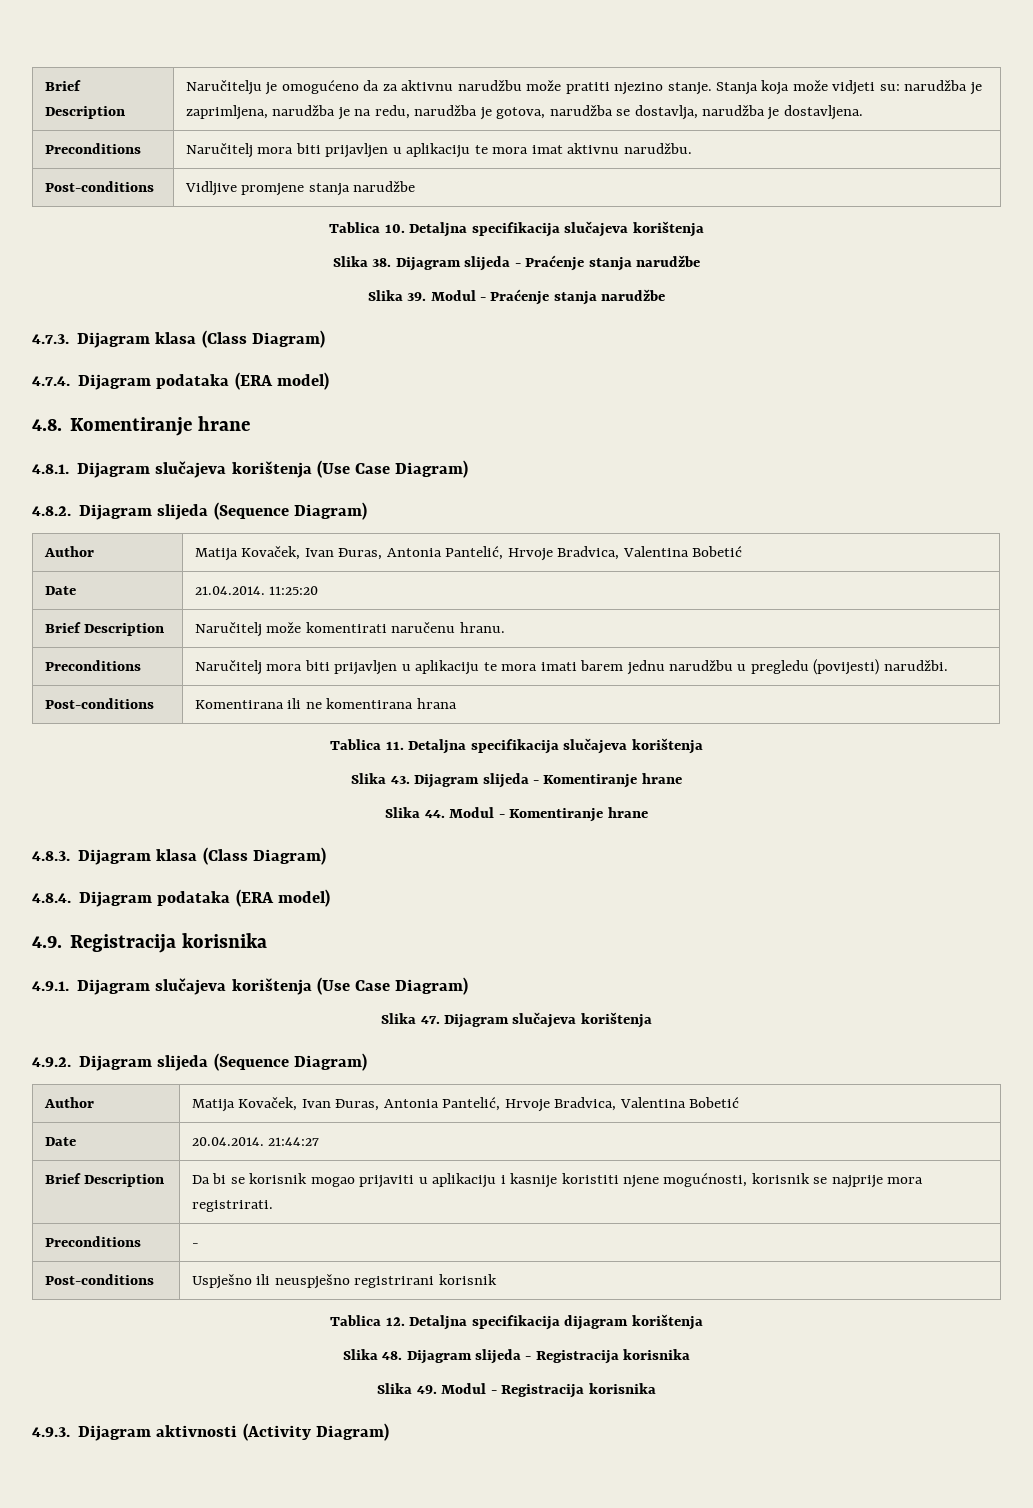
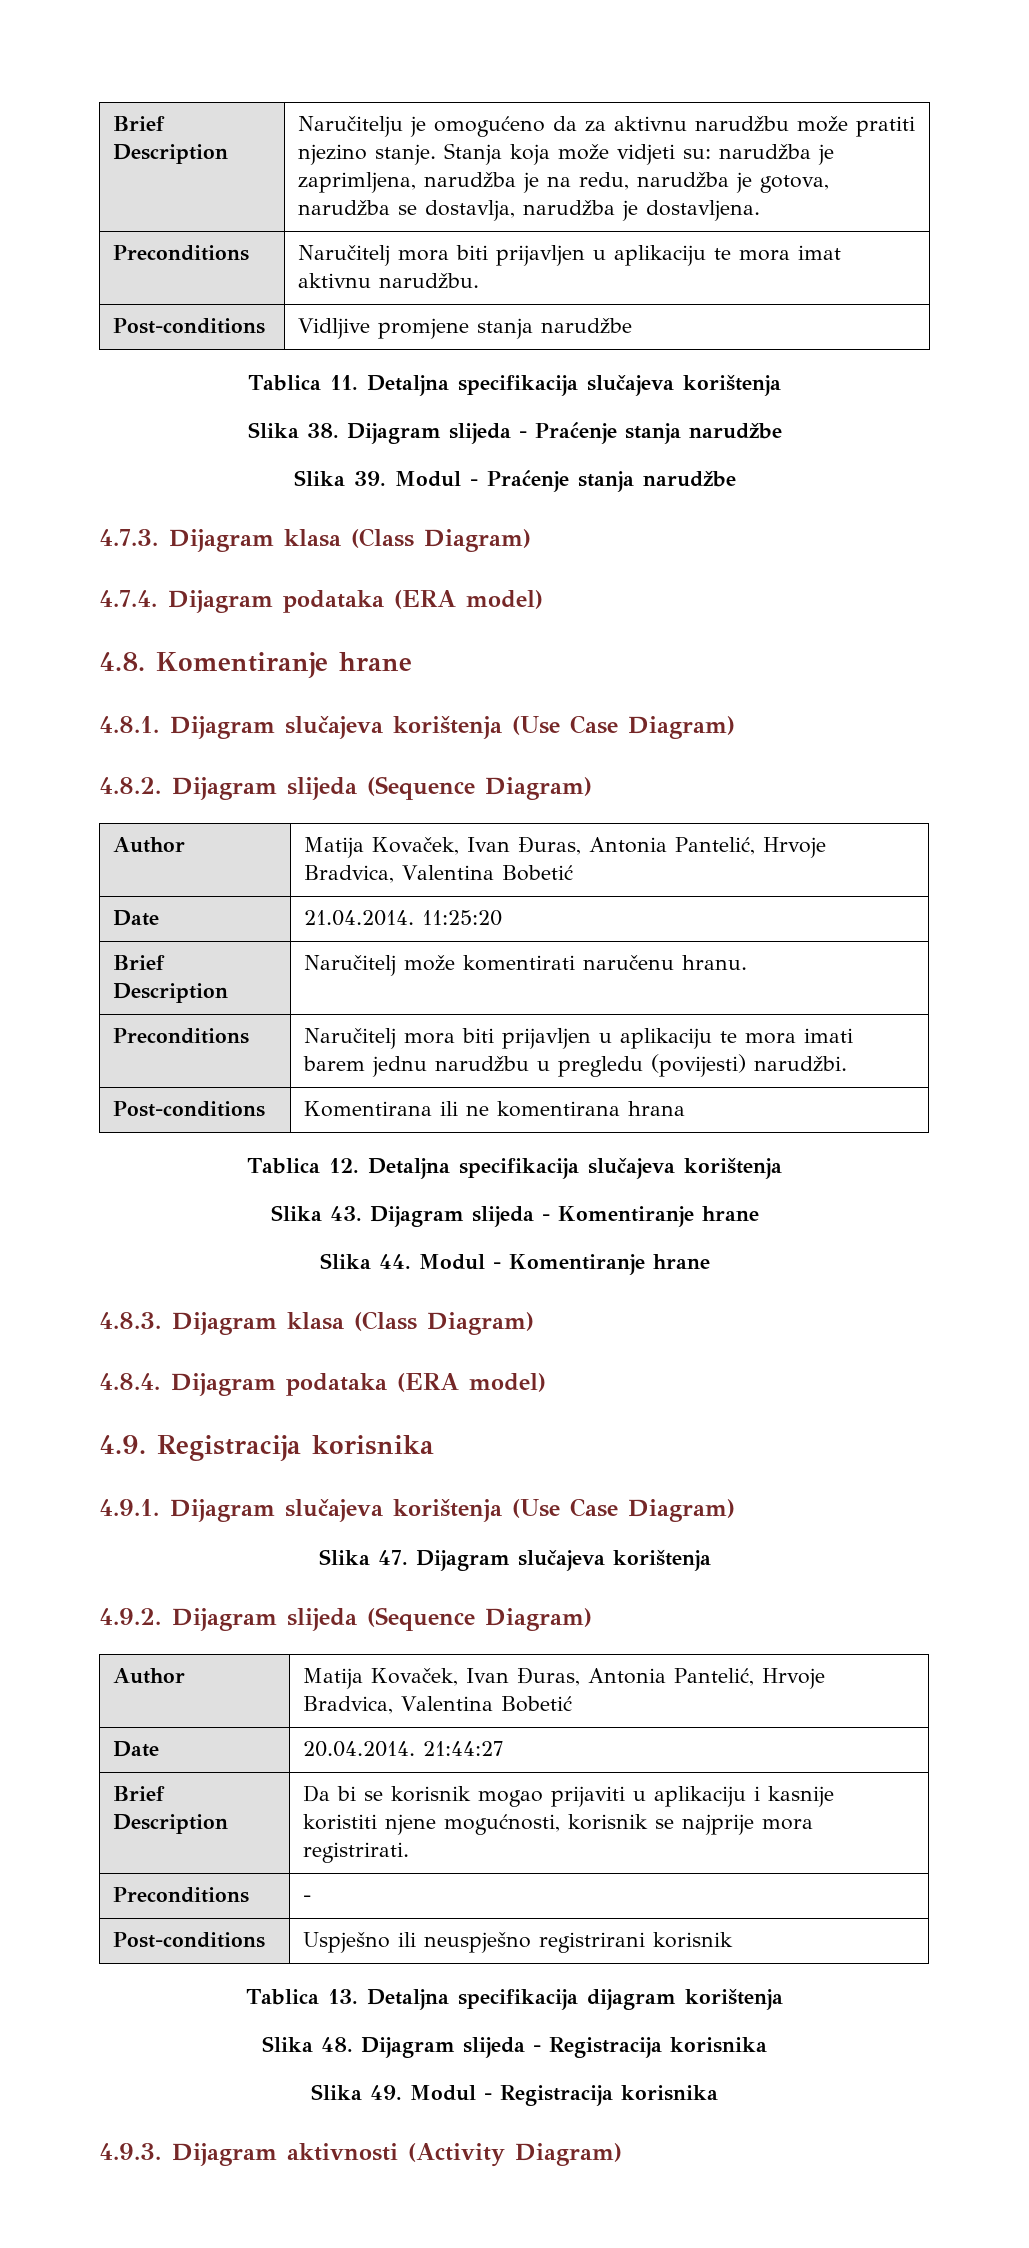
[384,224,405,233] 10. -> [329,375,358,390] 11.
[385,741,404,750] 11. -> [328,1158,359,1173] 12.
[385,1317,405,1326] 12. -> [327,1989,358,2004] 13.

